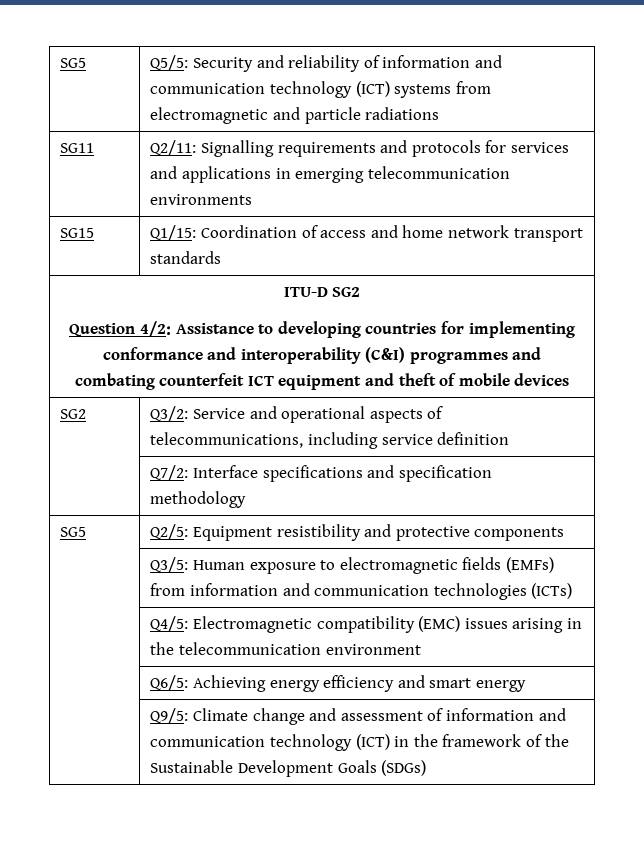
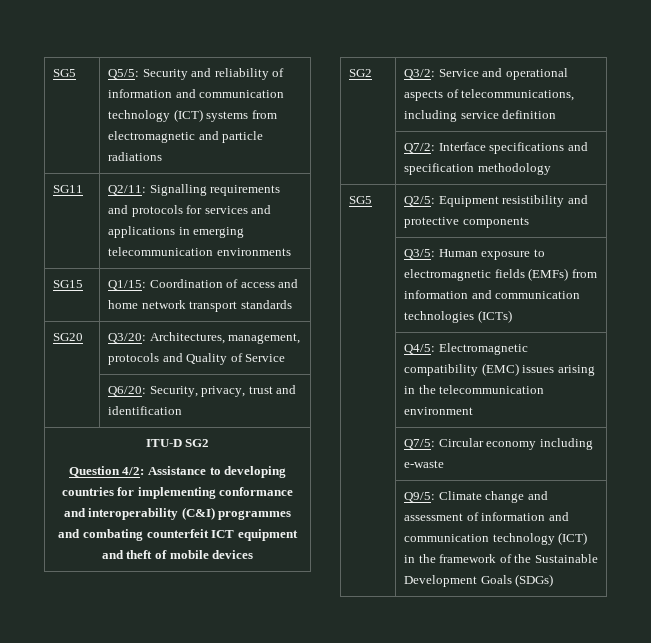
(222, 257) none -> [52,333,83,341] [107,332,301,344] [107,353,286,365] [107,385,297,397] [107,406,182,415] // SG20 | Q3/20: Architectures, management, protocols and Quality of Service // | Q6/20: Security, privacy, trust and identification
[150,675,526,692] Q6/5: Achieving energy efficiency and smart energy -> [403,438,593,450] [403,460,444,468] Q7/5: Circular economy including e-waste

